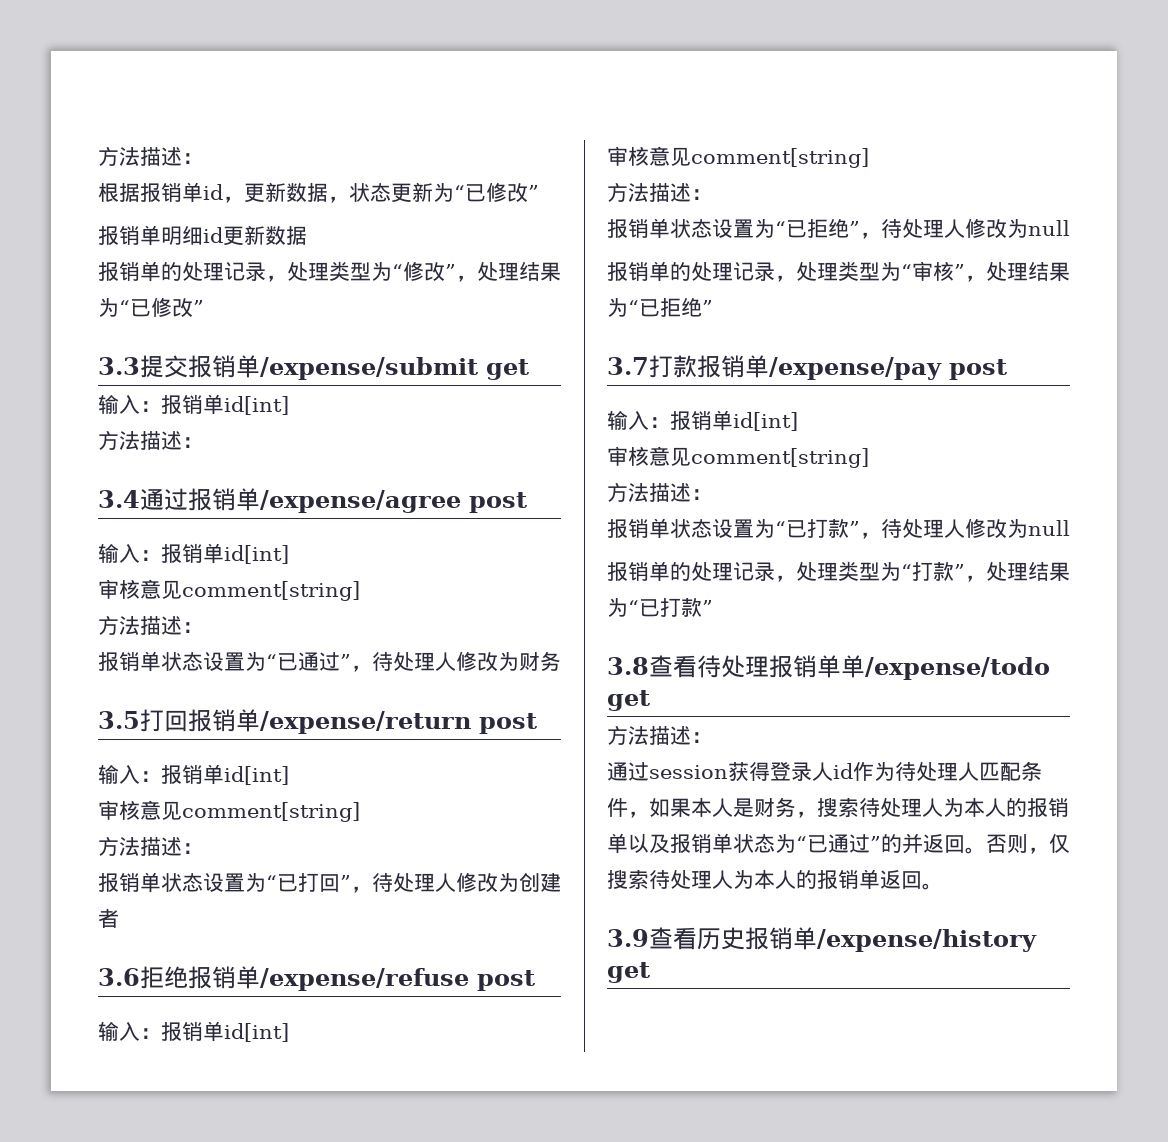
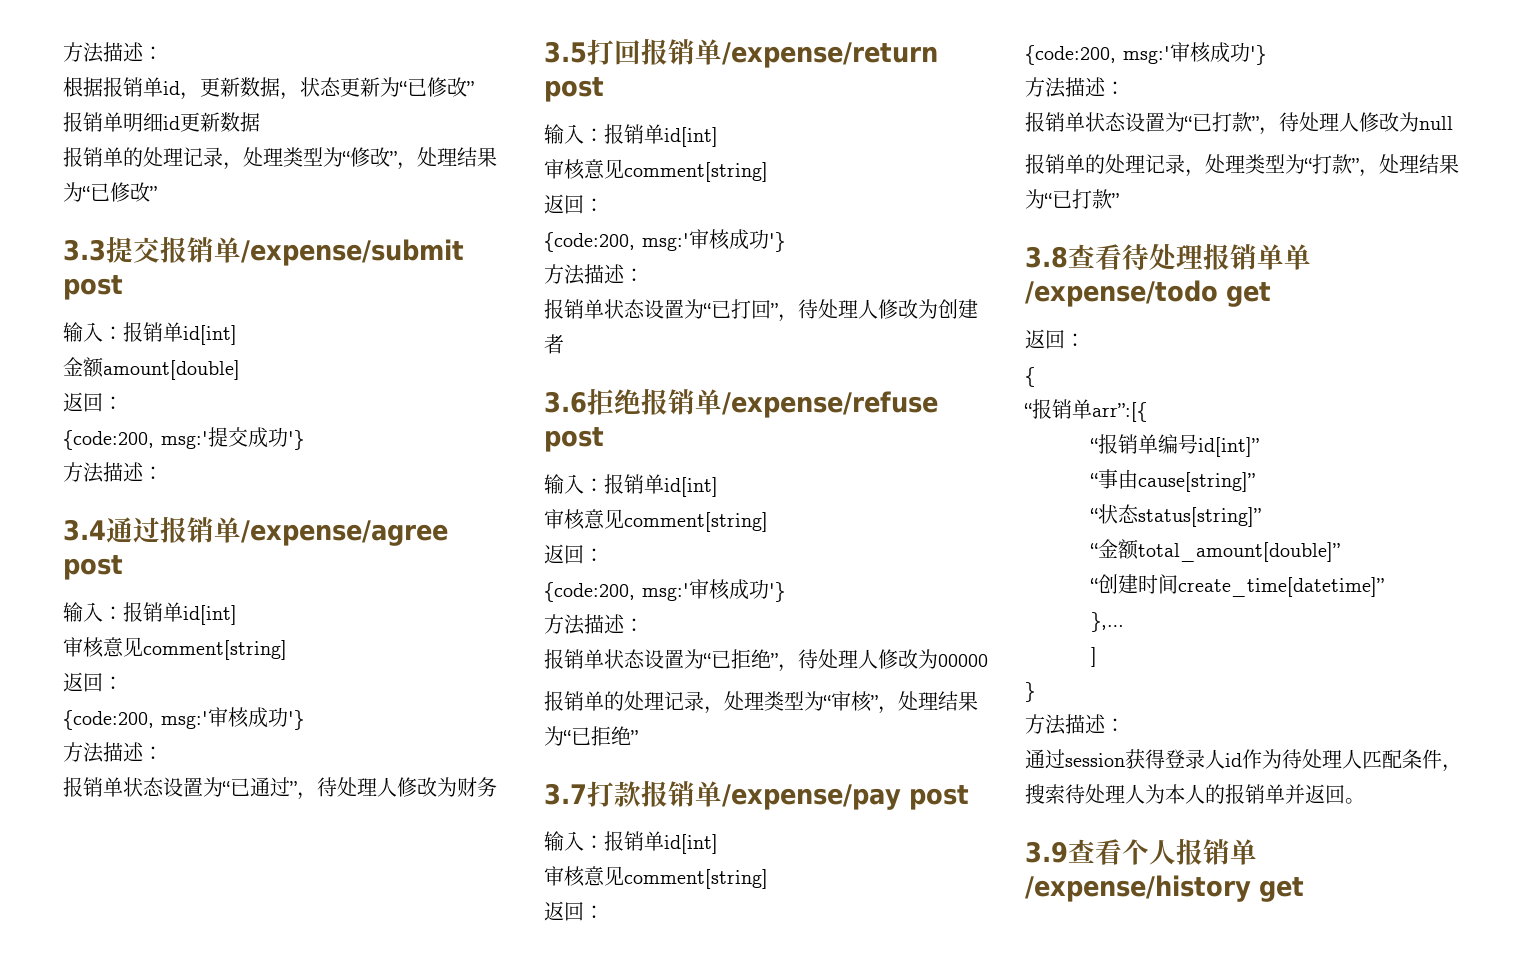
[486,359,529,380] [98,394,289,415] get // 输入：报销单id[int] -> [63,275,123,300] [63,322,237,345] [63,357,240,380] [63,392,123,412] [63,427,304,450] post // 输入：报销单id[int] // 金额amount[double] // 返回： // {code:200, msg:'提交成功'}
(360, 591) none -> [63,672,123,692] [63,707,304,730] // 返回： // {code:200, msg:'审核成功'}
(360, 812) none -> [544,194,604,214] [544,229,785,252] // 返回： // {code:200, msg:'审核成功'}
(869, 158) none -> [544,544,604,564] [544,579,785,602] // 返回： // {code:200, msg:'审核成功'}
[1028,220,1070,236] null -> [938,654,988,667] 00000
(869, 458) none -> [544,901,604,921] [1025,42,1266,65] // 返回： // {code:200, msg:'审核成功'}
(650, 700) none -> [1025,329,1085,349] [1025,367,1035,387] [1024,399,1147,422] [1090,434,1260,457] [1090,469,1256,492] [1090,504,1262,527] [1090,539,1341,562] [1090,574,1385,597] [1091,612,1125,632] [1091,647,1098,667] [1025,682,1035,702] // 返回： // { // “报销单arr”:[{ // “报销单编号id[int]” // “事由cause[string]” // “状态status[string]” // “金额total_amount[double]” // “创建时间create_time[datetime]” // },… // ] // }
[649,797,1069,818] [607,833,1070,854] [607,869,880,890] 如果本人是财务，搜索待处理人为本人的报销单以及报销单状态为“已通过”的并返回。否则，仅搜索待处理人为本人的报销单 -> [1025,784,1305,804] 搜索待处理人为本人的报销单并
[697,927,745,950] 历史 -> [1122,839,1176,865] 个人

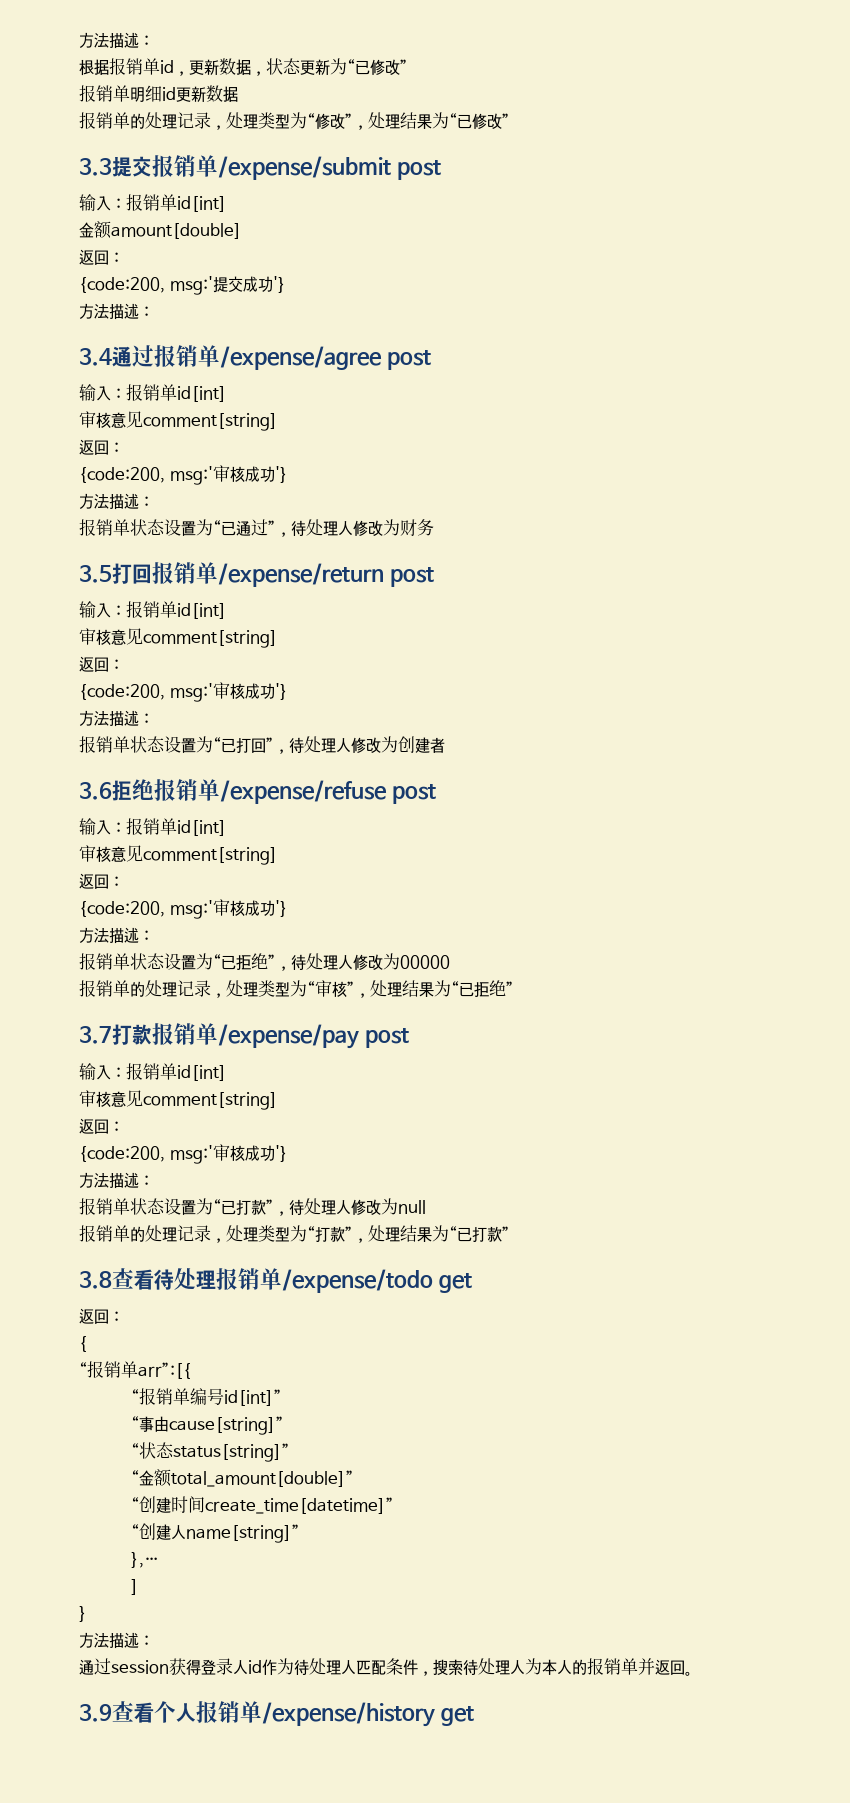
[1284,244,1311,270] 单 -> (282, 1279) none
(1385, 587) none -> [131,1523,301,1543] // “创建人name[string]”

